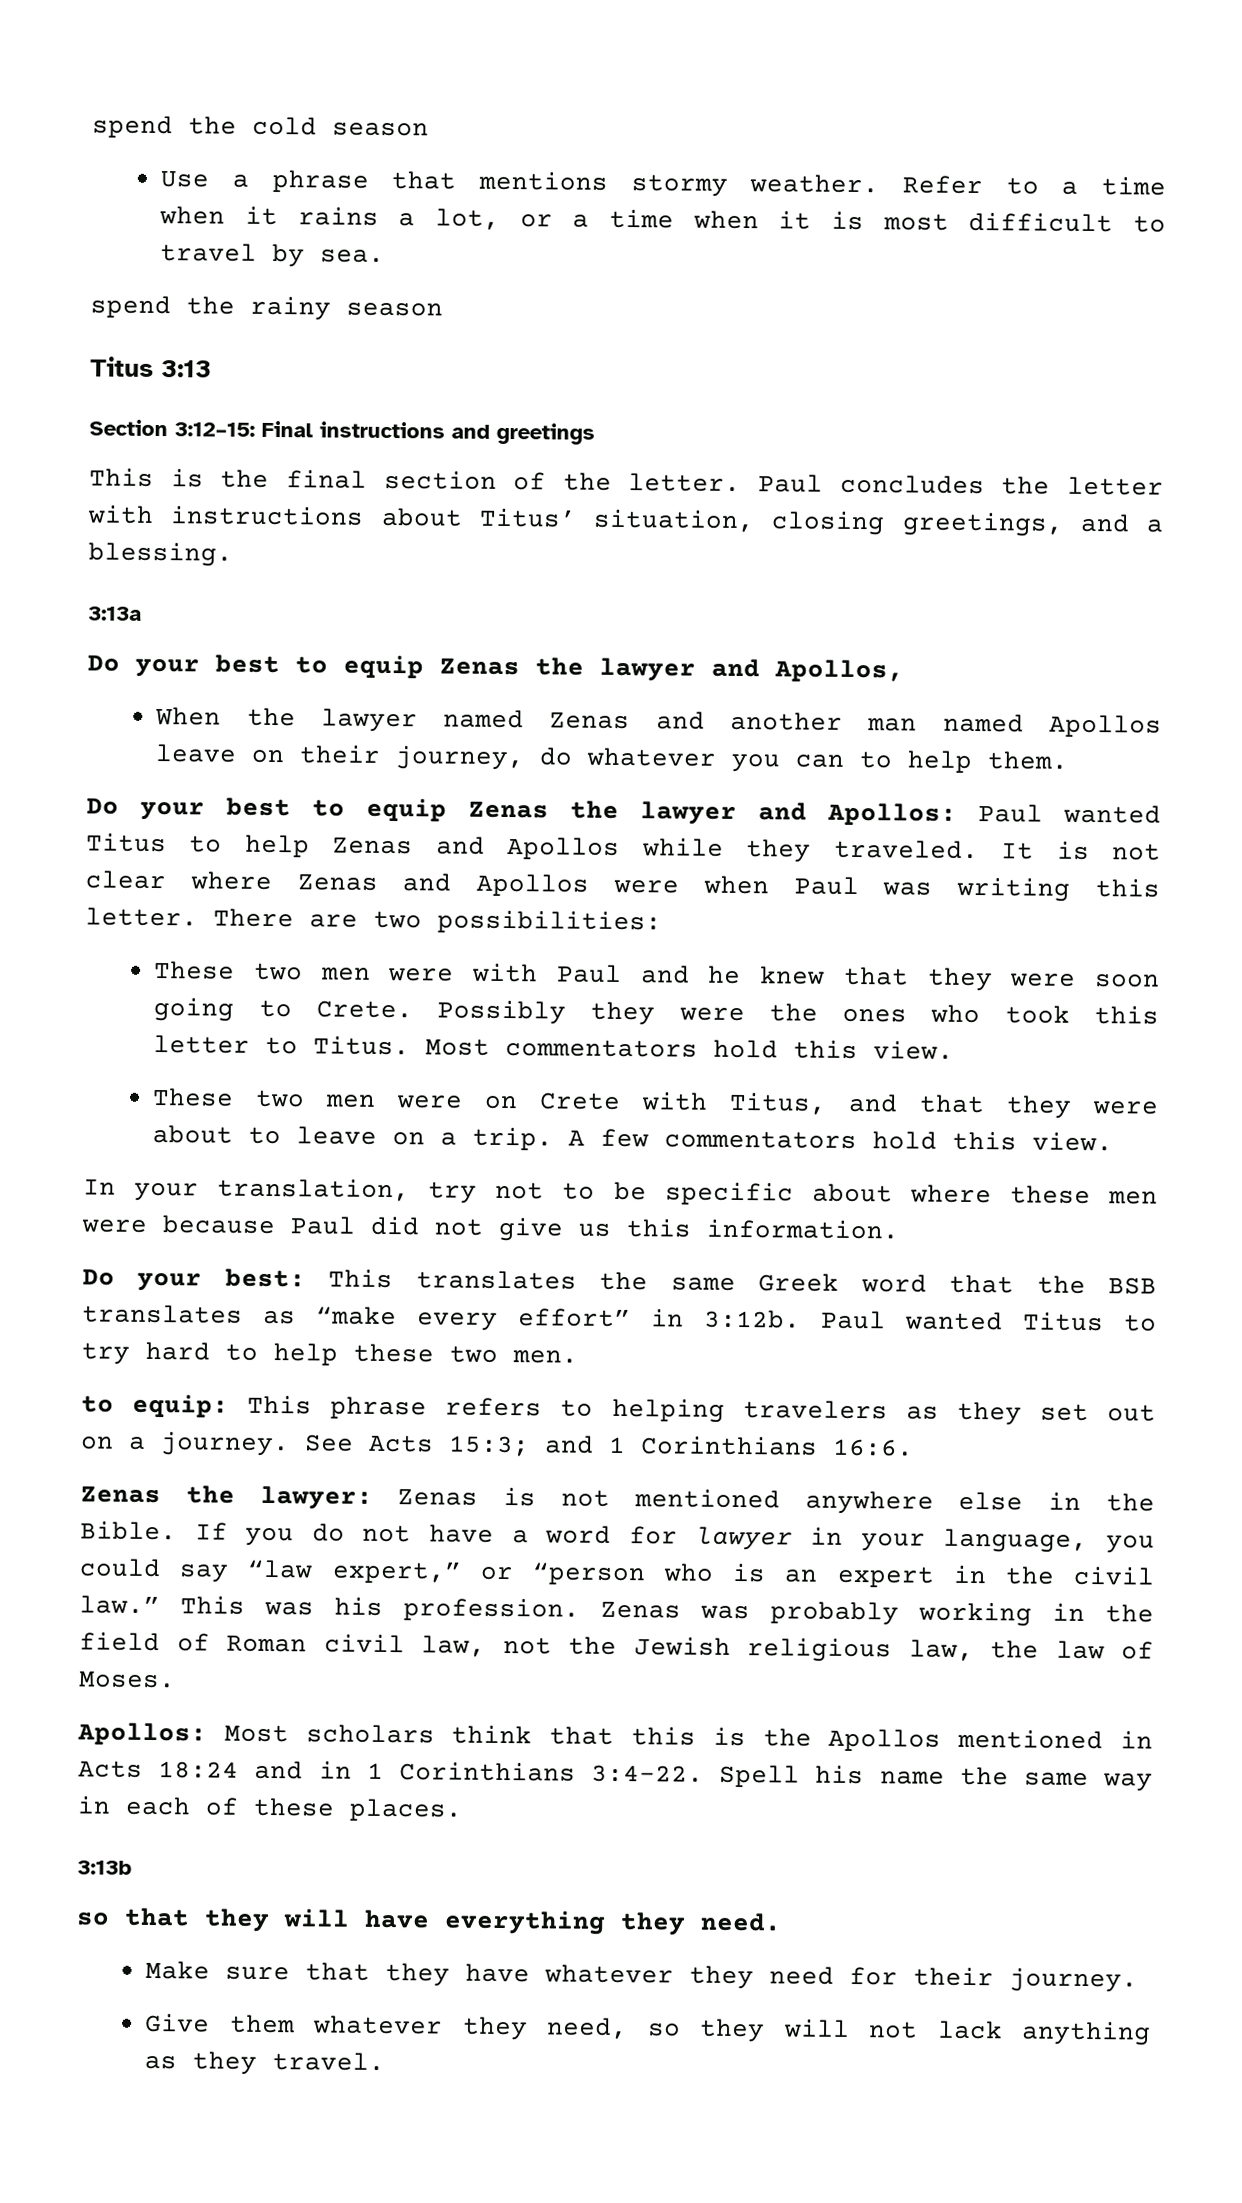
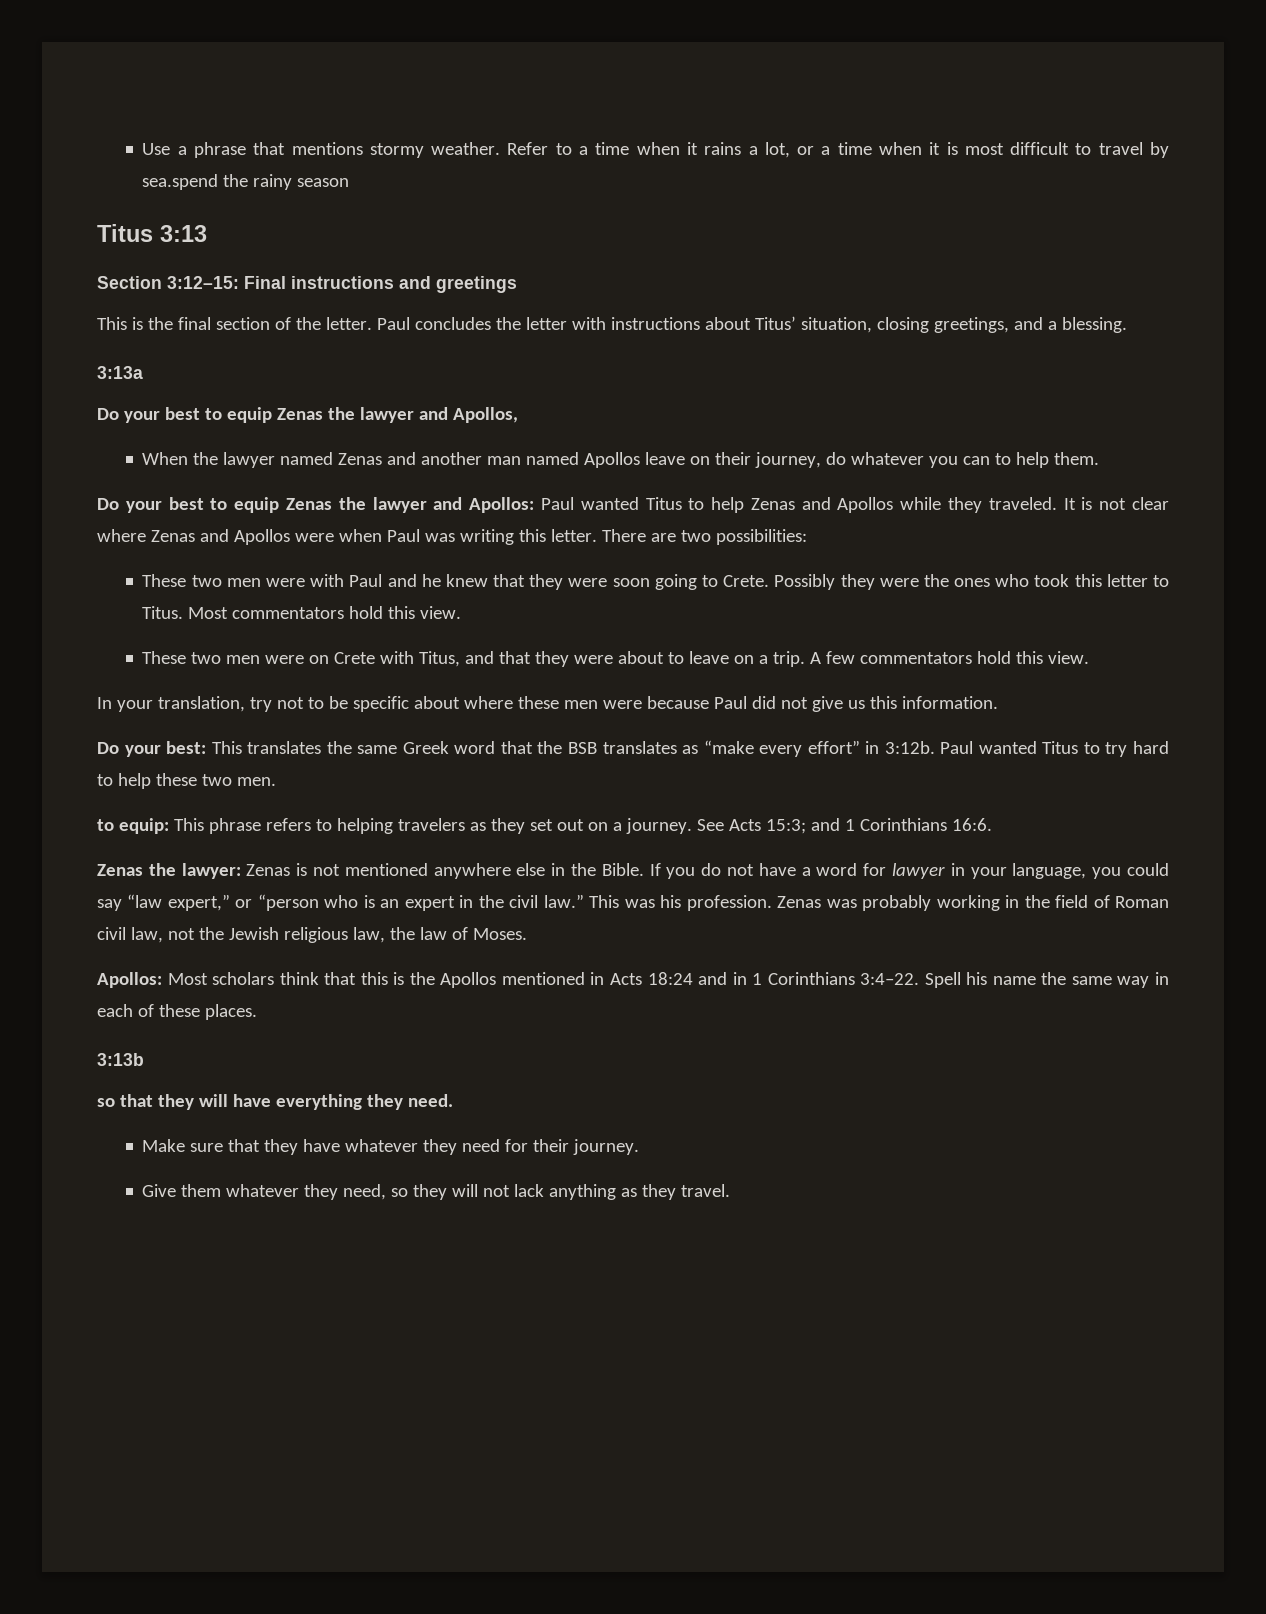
[92,115,429,139] spend the cold season // -> (142, 149) none
[320,249,386,263] [90,295,171,319] sea. // spend -> [142,174,219,190] sea.spend

